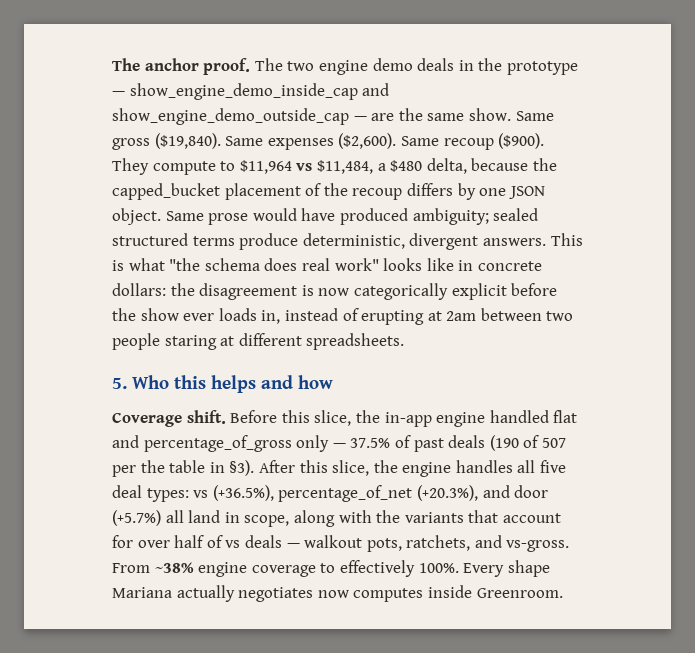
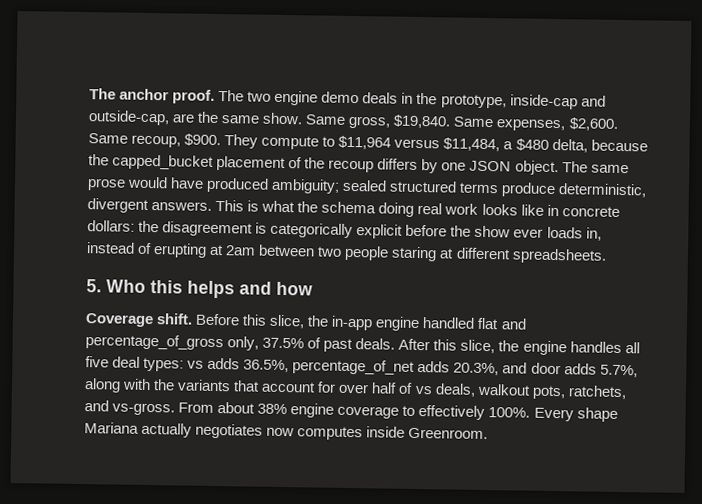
[506,61,578,75] [112,83,390,100] [112,108,367,125] prototype — show_engine_demo_inside_cap and show_engine_demo_outside_cap — -> [440,94,606,110] [88,110,170,126] prototype, inside-cap and outside-cap,
[112,133,545,150] gross ($19,840). Same expenses ($2,600). Same recoup ($900). -> [348,114,619,132] [88,133,222,148] gross, $19,840. Same expenses, $2,600. Same recoup, $900.
[296,163,313,171] vs -> [394,138,441,149] versus
[165,211,204,221] Same -> [561,161,629,174] The same
[169,258,379,271] "the schema does real work" -> [297,201,479,217] the schema doing real work
[318,288,350,296] now -> (268, 228) none
[296,435,346,452] only — -> [227,336,260,351] only,
[448,435,566,451] [112,460,255,477] deals (190 of 507 per the table in §3). -> [355,338,396,350] deals.
[212,485,549,502] [112,510,290,527] (+36.5%), percentage_of_net (+20.3%), and door (+5.7%) all land in scope, -> [207,357,638,378] adds 36.5%, percentage_of_net adds 20.3%, and door adds 5.7%,
[244,535,300,548] deals — -> [434,383,476,397] deals,
[154,562,194,573] ~38% -> [217,402,288,415] about 38%

